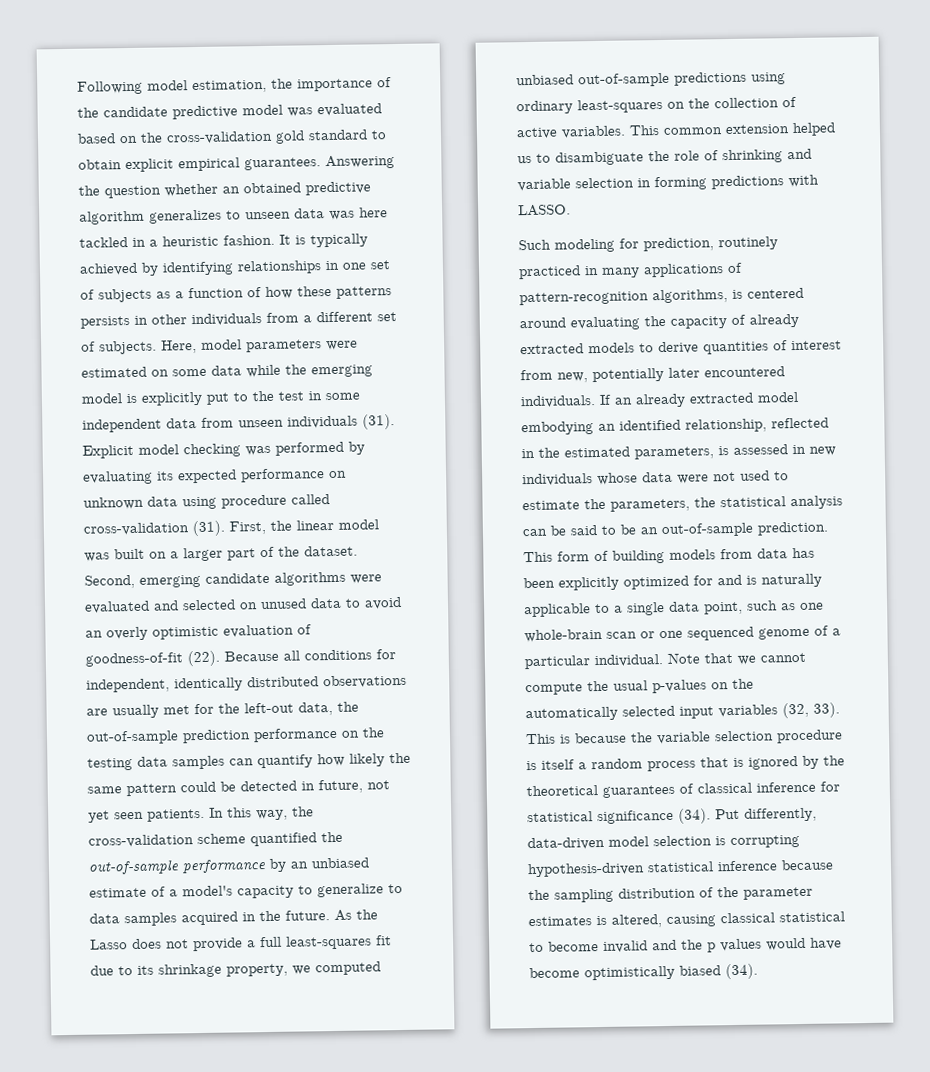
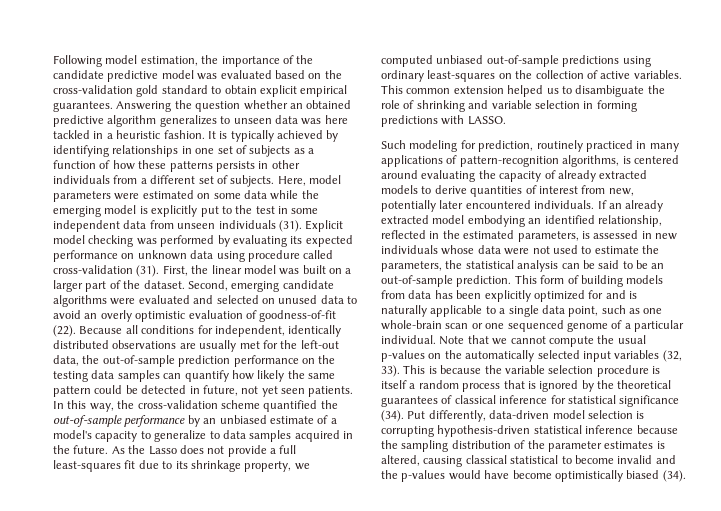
[707,938,762,953] p values -> [401,470,446,482] p-values

